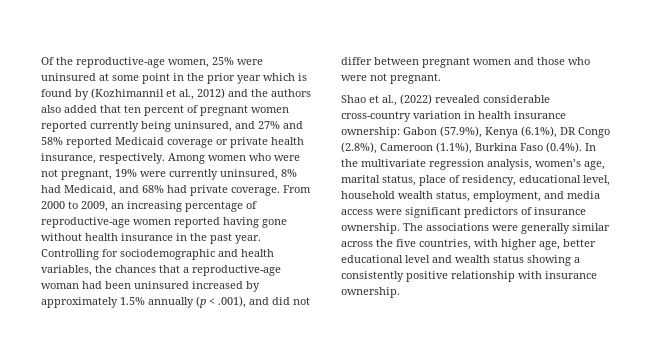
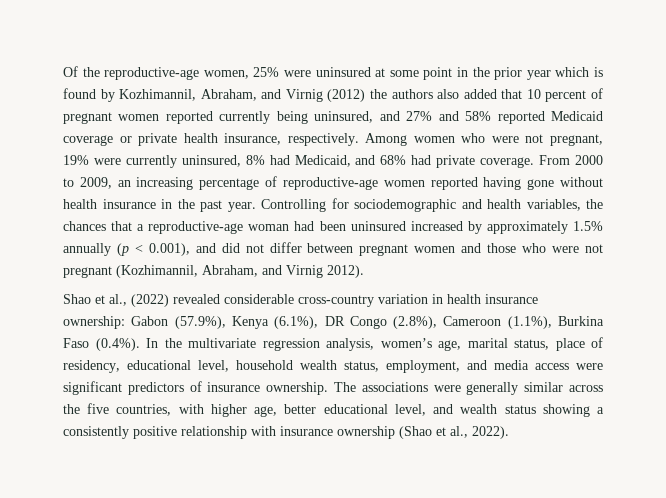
[91,88,248,100] (Kozhimannil et al., 2012) and -> [119,89,366,102] Kozhimannil, Abraham, and Virnig (2012)
[124,105,141,113] ten -> [526,89,541,99] 10
[218,296,246,308] .001), -> [148,243,190,256] 0.001),
[390,73,441,84] pregnant. -> [63,265,364,278] pregnant (Kozhimannil, Abraham, and Virnig 2012).
[405,255,430,263] level -> [394,404,426,416] level,
[341,287,400,298] ownership. -> [337,426,509,439] ownership (Shao et al., 2022).

